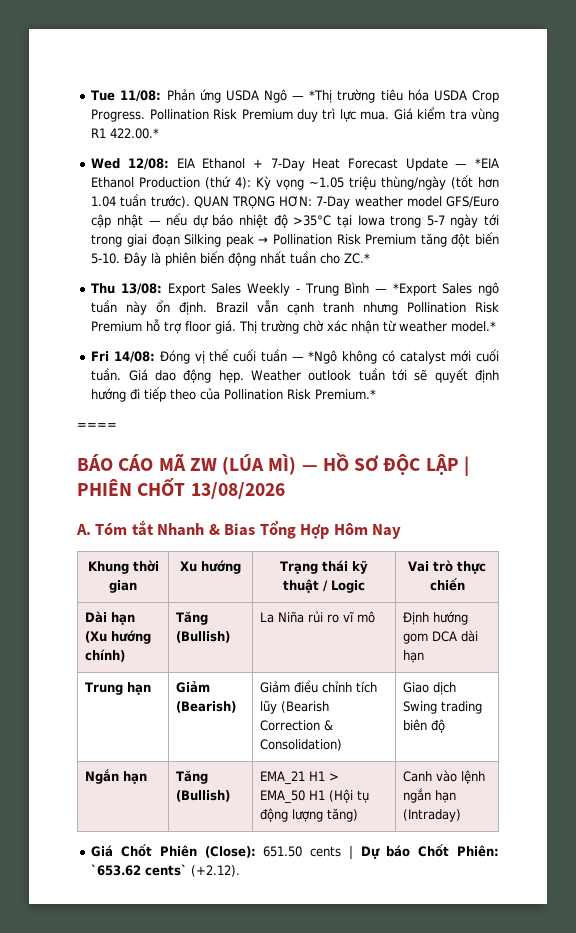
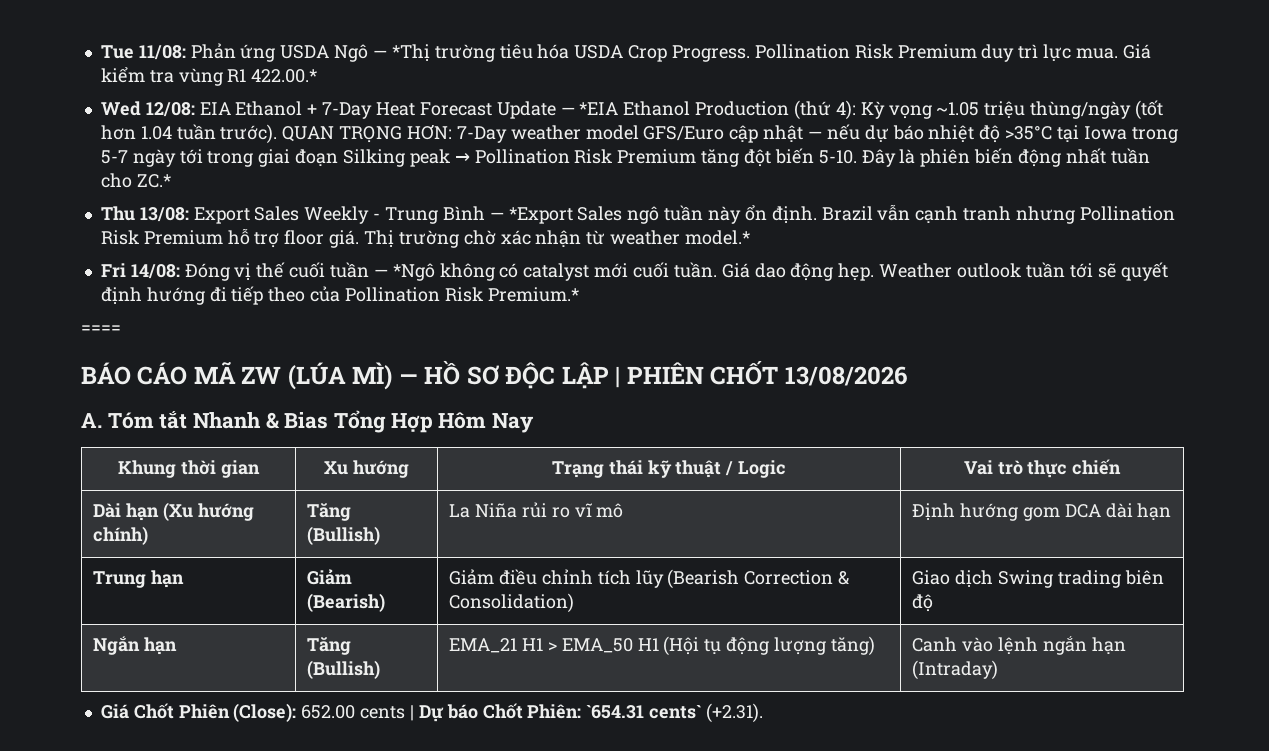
[263,846,303,857] 651.50 -> [301,705,356,719] 652.00
[91,864,241,877] `653.62 cents` (+2.12). -> [586,703,763,723] `654.31 cents` (+2.31).

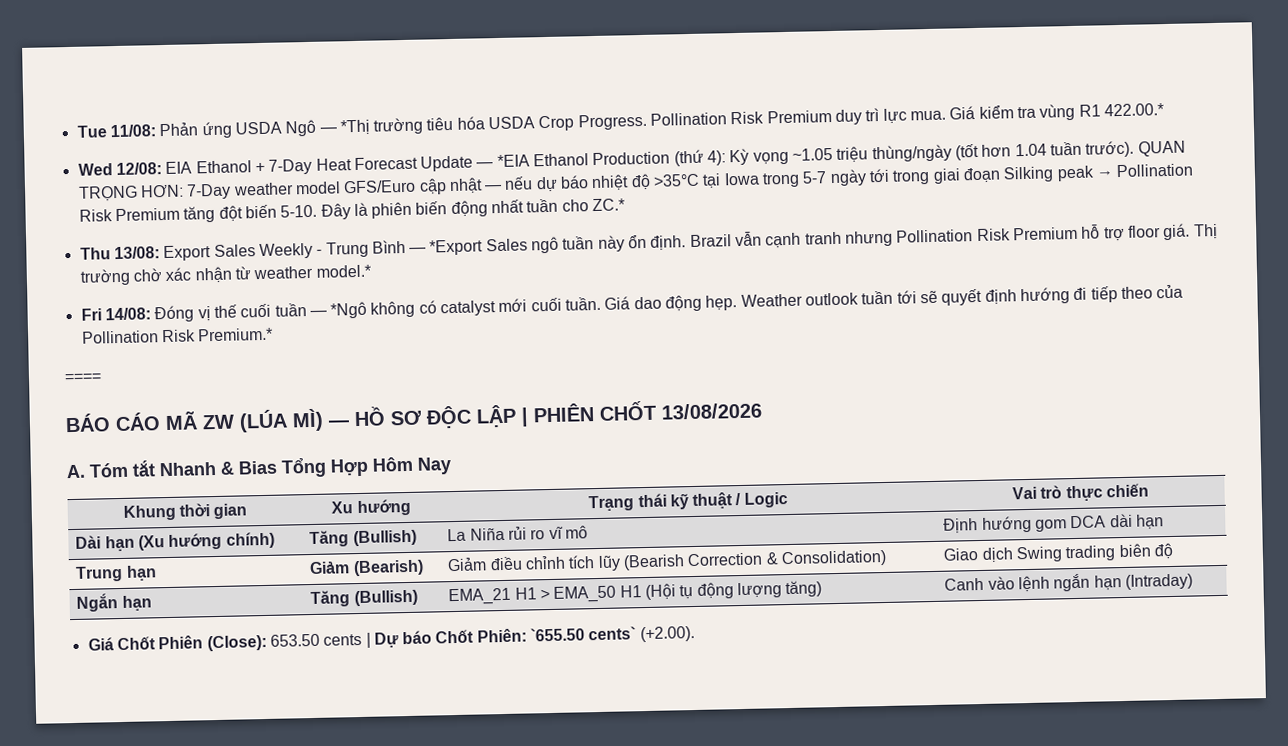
[301,705,356,719] 652.00 -> [269,633,320,647] 653.50
[586,703,763,723] `654.31 cents` (+2.31). -> [530,626,695,643] `655.50 cents` (+2.00).

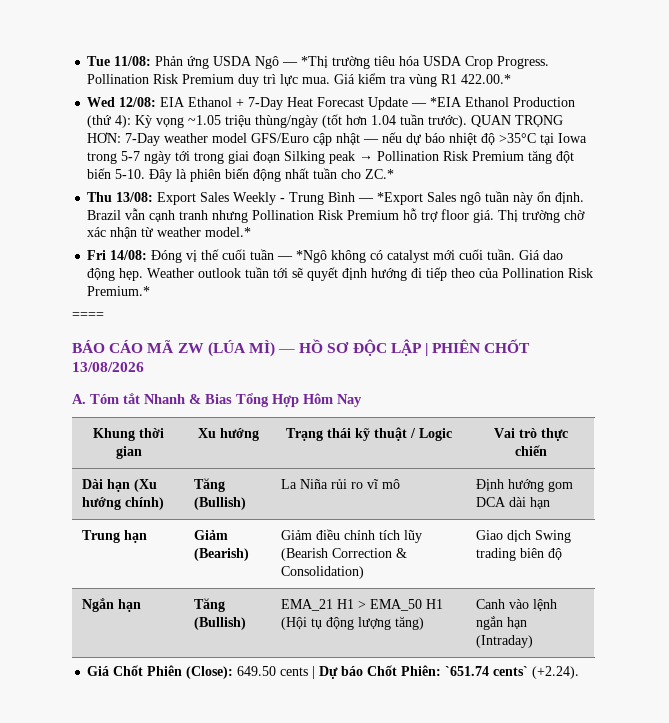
[269,633,320,647] 653.50 -> [237,666,277,676] 649.50
[530,626,695,643] `655.50 cents` (+2.00). -> [445,666,580,679] `651.74 cents` (+2.24).

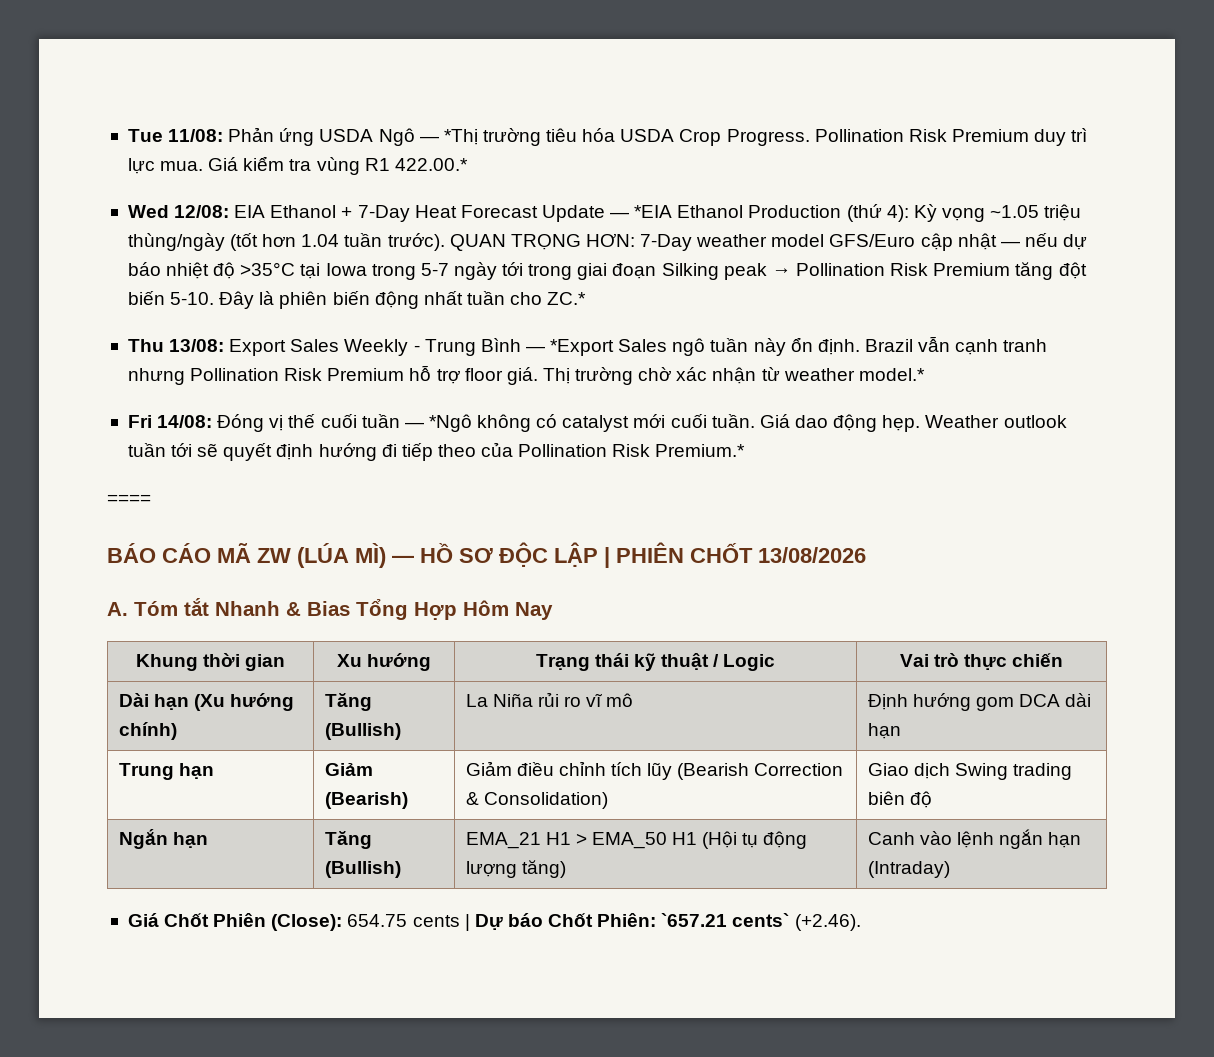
[237,666,277,676] 649.50 -> [347,914,408,927] 654.75
[445,666,580,679] `651.74 cents` (+2.24). -> [661,913,861,931] `657.21 cents` (+2.46).

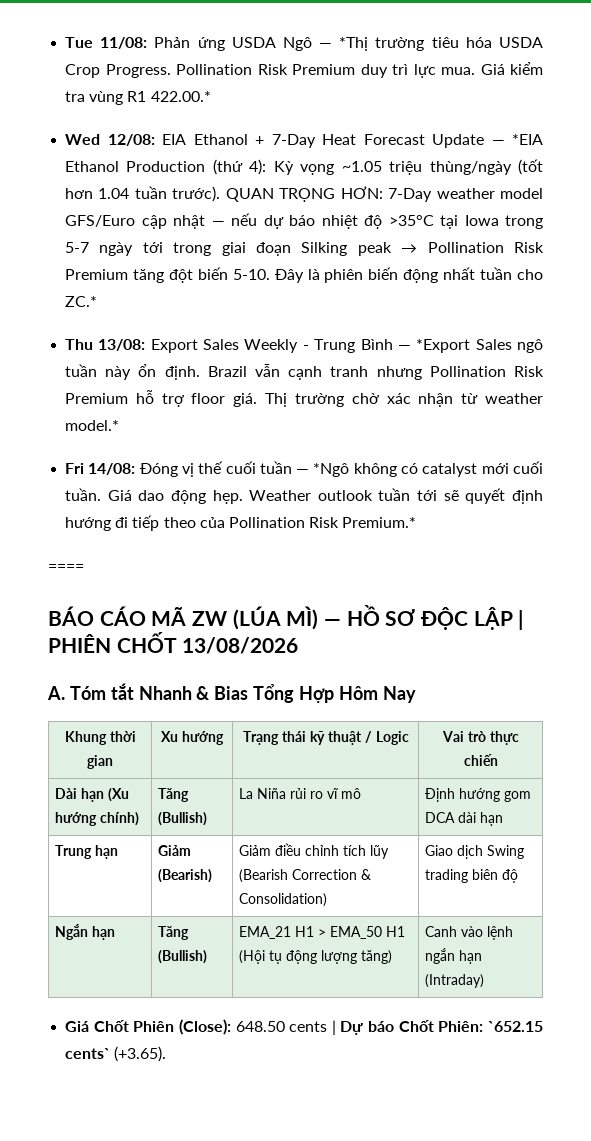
[347,914,408,927] 654.75 -> [235,1021,285,1032] 648.50
[661,913,861,931] `657.21 cents` (+2.46). -> [487,1021,543,1032] [65,1046,167,1062] `652.15 cents` (+3.65).

